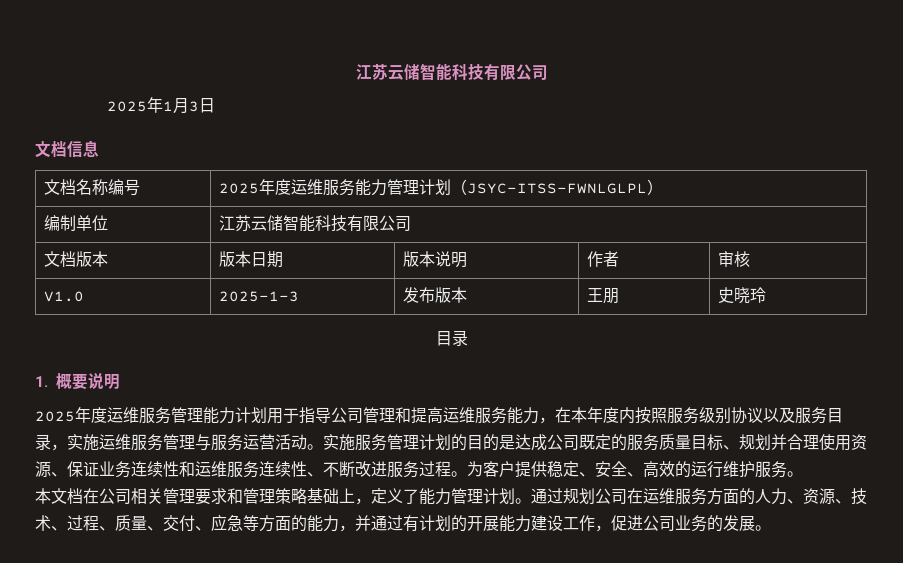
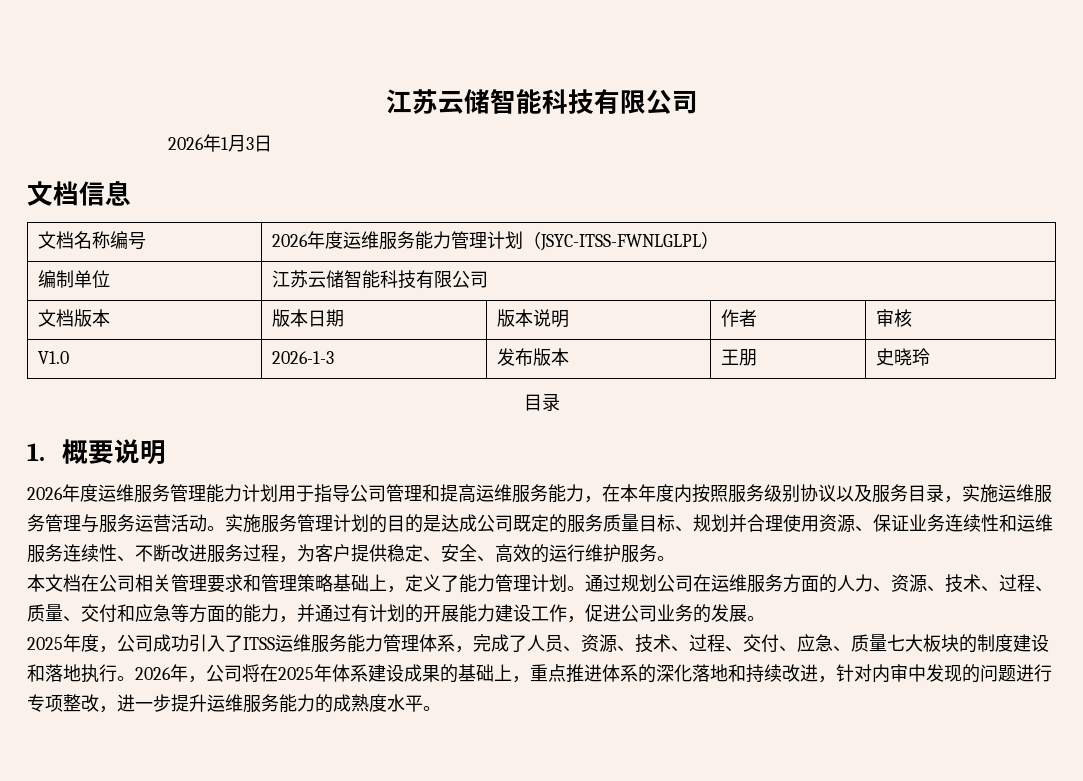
[355,63,548,81] [107,101,148,112] 江苏云储智能科技有限公司 // 2025 -> [385,89,698,114] [168,137,205,150] 江苏云储智能科技有限公司 // 2026
[219,183,260,194] 2025 -> [272,234,309,247] 2026
[219,291,300,302] 2025-1-3 -> [272,351,335,364] 2026-1-3
[35,411,75,422] 2025 -> [27,487,63,500] 2026
[451,471,467,477] 。 -> [279,556,297,563] ，
[195,526,211,531] 、 -> [117,604,135,622] 和
(771, 528) none -> [27,634,1049,653] [27,664,1052,683] [27,694,441,713] // 2025年度，公司成功引入了ITSS运维服务能力管理体系，完成了人员、资源、技术、过程、交付、应急、质量七大板块的制度建设和落地执行。2026年，公司将在2025年体系建设成果的基础上，重点推进体系的深化落地和持续改进，针对内审中发现的问题进行专项整改，进一步提升运维服务能力的成熟度水平。

